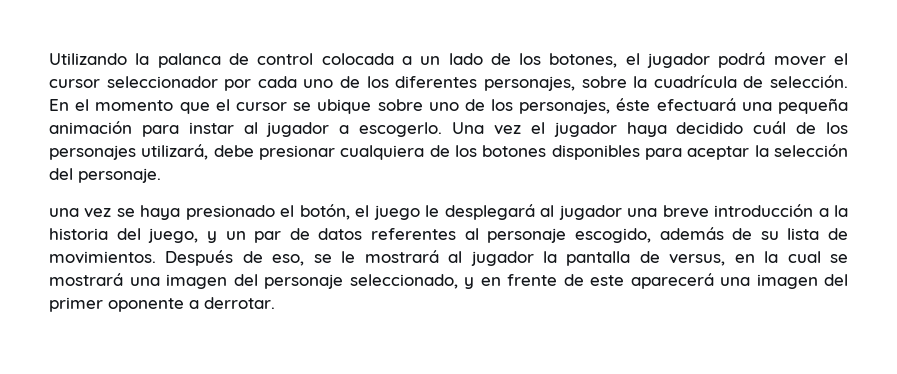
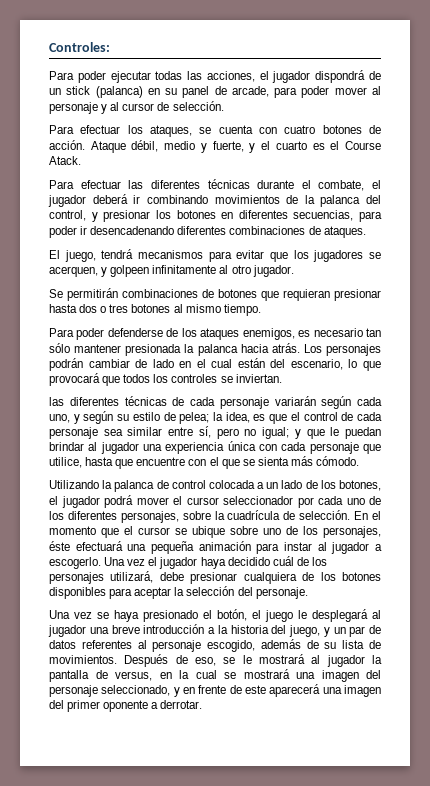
(49, 59) none -> [49,42,110,52] [49,70,381,83] [49,86,381,98] [49,101,224,114] [49,125,381,137] [49,140,381,153] [49,156,81,165] [49,179,381,191] [48,194,381,207] [49,210,382,222] [49,226,366,238] [49,249,381,262] [49,265,294,277] [49,288,381,301] [49,304,261,316] [49,328,382,340] [49,343,381,356] [49,358,381,371] [49,373,282,386] [49,396,382,409] [49,411,382,424] [49,426,381,439] [49,441,381,454] [49,456,360,469] Controles: // Para poder ejecutar todas las acciones, el jugador dispondrá de un stick (palanca) en su panel de arcade, para poder mover al personaje y al cursor de selección. // Para efectuar los ataques, se cuenta con cuatro botones de acción. Ataque débil, medio y fuerte, y el cuarto es el Course Atack. // Para efectuar las diferentes técnicas durante el combate, el jugador deberá ir combinando movimientos de la palanca del control, y presionar los botones en diferentes secuencias, para poder ir desencadenando diferentes combinaciones de ataques. // El juego, tendrá mecanismos para evitar que los jugadores se acerquen, y golpeen infinitamente al otro jugador. // Se permitirán combinaciones de botones que requieran presionar hasta dos o tres botones al mismo tiempo. // Para poder defenderse de los ataques enemigos, es necesario tan sólo mantener presionada la palanca hacia atrás. Los personajes podrán cambiar de lado en el cual están del escenario, lo que provocará que todos los controles se inviertan. // las diferentes técnicas de cada personaje variarán según cada uno, y según su estilo de pelea; la idea, es que el control de cada personaje sea similar entre sí, pero no igual; y que le puedan brindar al jugador una experiencia única con cada personaje que utilice, hasta que encuentre con el que se sienta más cómodo. //
[49,208,79,217] una -> [49,610,70,619] Una

